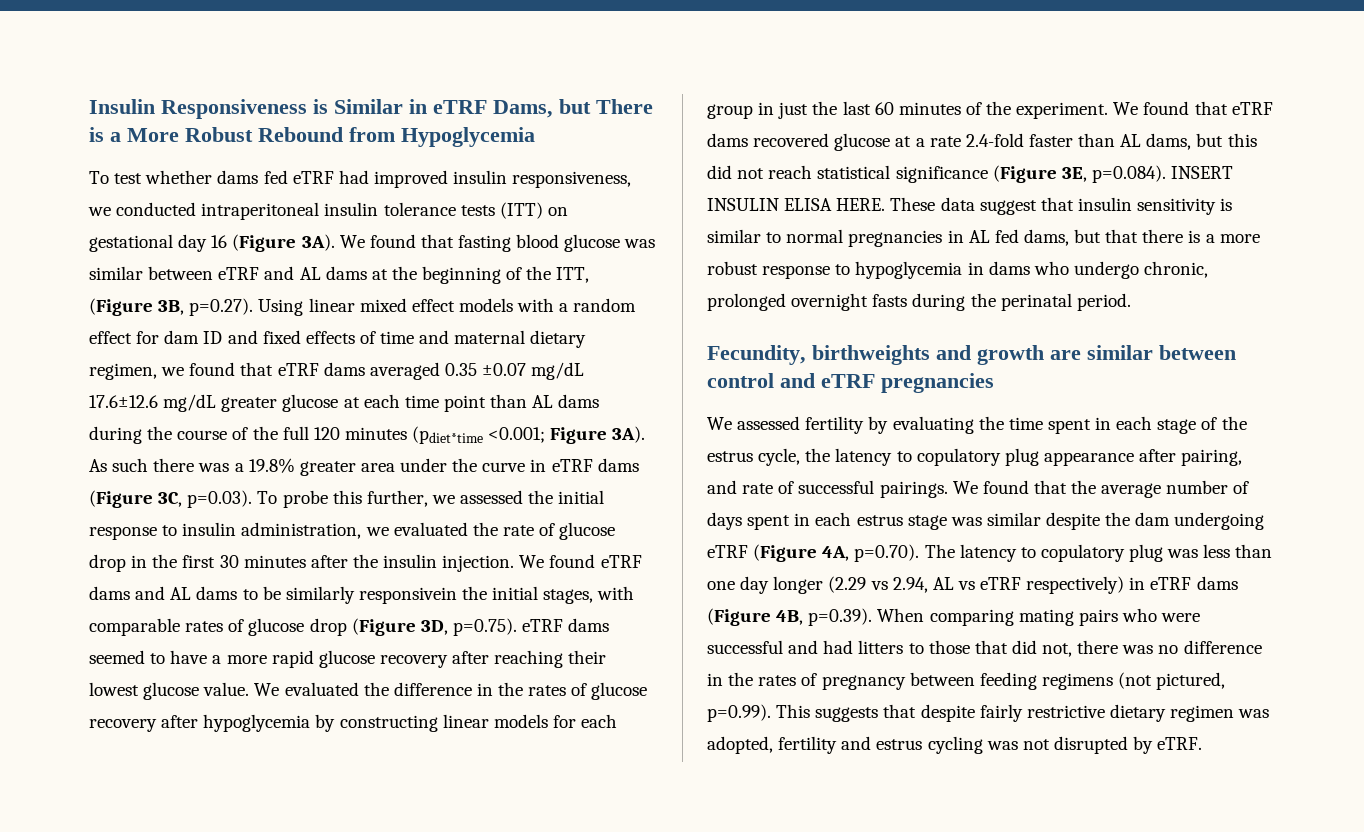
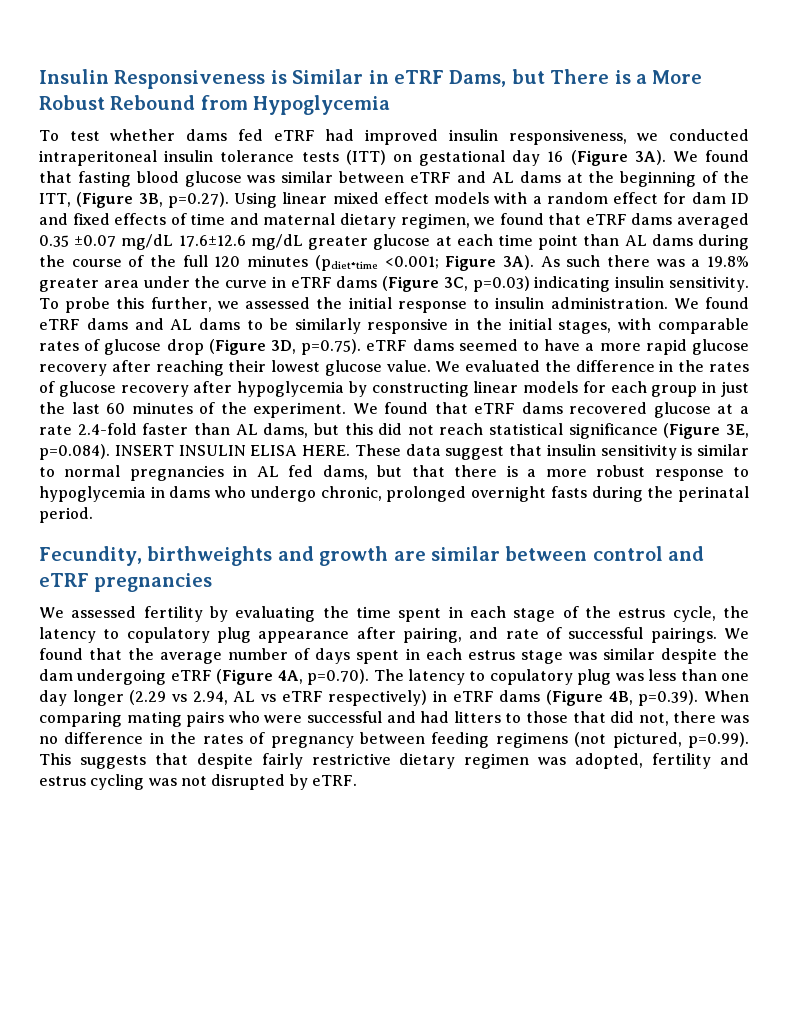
[187,490,253,508] p=0.03). -> [472,276,749,292] p=0.03) indicating insulin sensitivity.
[241,522,616,540] [89,554,515,572] administration, we evaluated the rate of glucose drop in the first 30 minutes after the insulin injection. -> [550,297,668,309] administration.
[358,587,457,604] responsivein -> [367,318,470,334] responsive in

